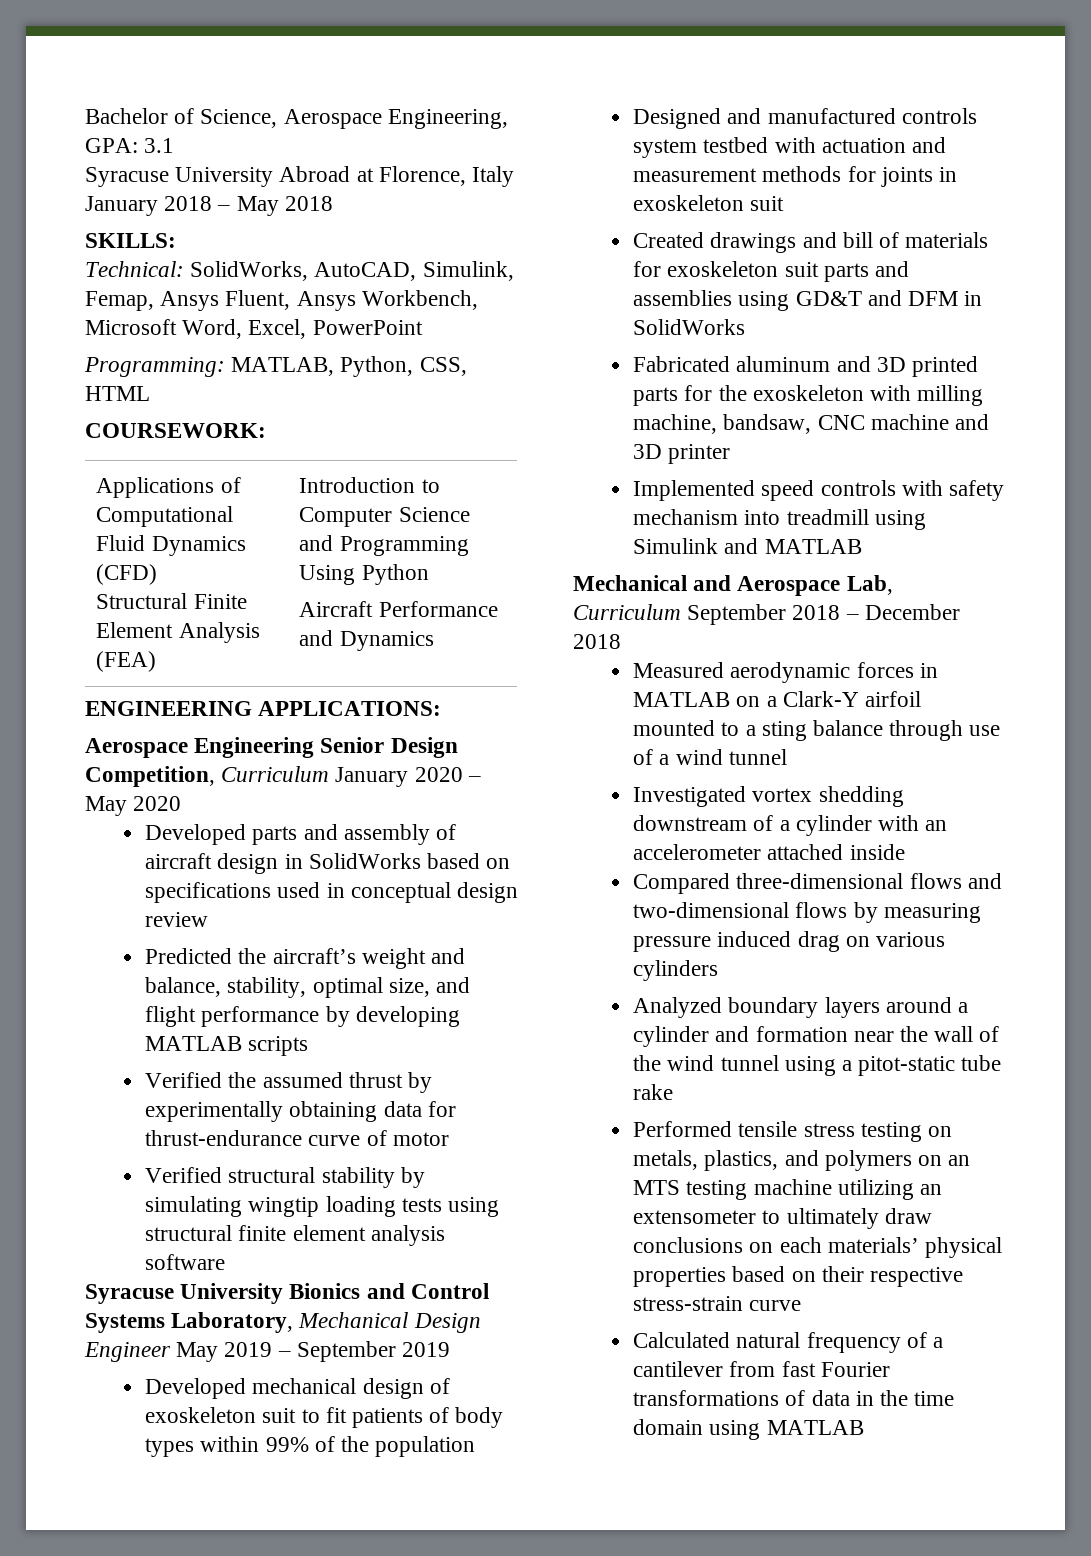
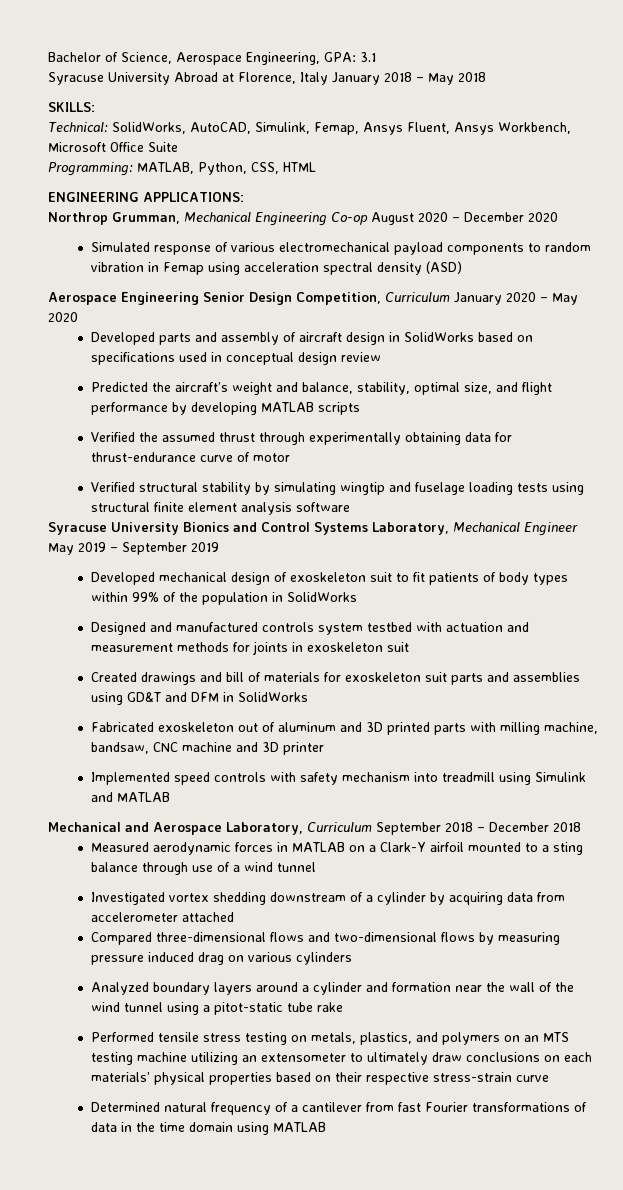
[182,319,423,339] Word, Excel, PowerPoint -> [110,142,178,152] Office Suite
[85,423,266,438] [96,477,241,498] [96,506,234,527] [96,535,246,556] [96,564,158,585] [96,593,247,609] [96,622,260,643] [96,651,157,672] [299,477,440,493] [299,507,470,527] [299,535,469,556] [299,564,429,585] [299,601,498,617] [299,630,434,651] [85,701,442,716] COURSEWORK: // Applications of Computational Fluid Dynamics (CFD) // Structural Finite Element Analysis (FEA) | Introduction to Computer Science and Programming Using Python // Aircraft Performance and Dynamics // ENGINEERING APPLICATIONS: -> [48,192,244,202] [48,212,558,226] [91,242,592,255] [91,261,463,275] ENGINEERING APPLICATIONS: // Northrop Grumman, Mechanical Engineering Co-op August 2020 – December 2020 // Simulated response of various electromechanical payload components to random vibration in Femap using acceleration spectral density (ASD)
[407,1072,432,1093] by -> [259,432,306,445] through
(320, 1207) none -> [389,482,466,495] and fuselage
[413,1313,481,1333] Design -> (520, 527) none
(476, 1446) none -> [272,592,358,602] in SolidWorks
(731, 364) none -> [158,722,276,732] exoskeleton out of
[684,385,864,401] for the exoskeleton -> (467, 729) none
[846,575,893,595] Lab, -> [226,822,303,835] Laboratory,
[877,815,948,831] with an -> [430,892,566,905] by acquiring data from
[849,844,905,860] inside -> (235, 917) none
[633,1332,731,1348] Calculated -> [91,1102,161,1112] Determined

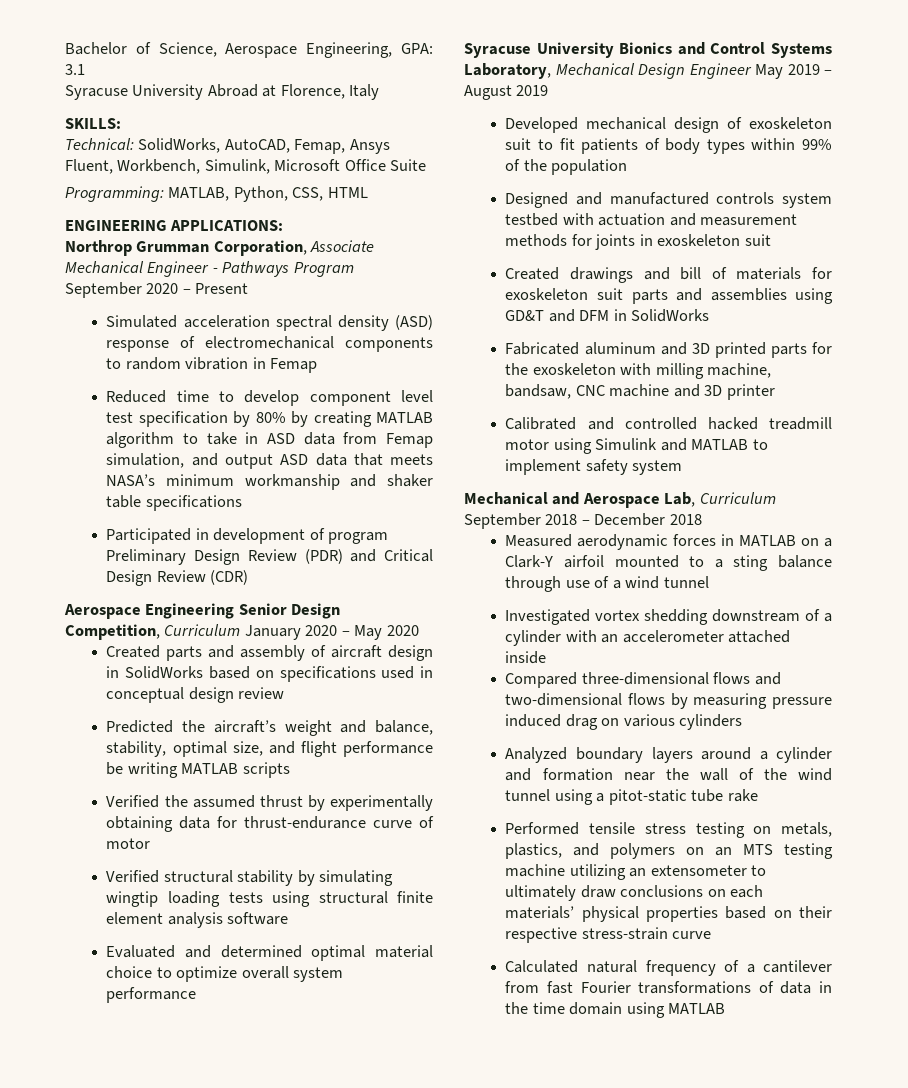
[332,72,486,85] January 2018 – May 2018 -> (380, 92) none
[254,122,310,134] Simulink, -> (290, 146) none
[453,122,571,135] Ansys Workbench, -> [117,159,270,174] Workbench, Simulink,
[112,212,558,226] [91,242,444,255] Grumman, Mechanical Engineering Co-op August 2020 – December 2020 // Simulated response of various electromechanical payload -> [136,240,375,256] [65,261,354,277] [65,282,249,298] [106,315,433,331] [106,336,335,352] Grumman Corporation, Associate Mechanical Engineer - Pathways Program September 2020 – Present // Simulated acceleration spectral density (ASD) response of electromechanical
[208,261,463,275] using acceleration spectral density (ASD) -> [106,390,434,406] [106,411,433,427] [106,432,433,448] [106,453,433,469] [106,474,433,490] [106,495,242,511] [106,528,389,544] [106,549,433,565] [106,570,249,586] // Reduced time to develop component level test specification by 80% by creating MATLAB algorithm to take in ASD data from Femap simulation, and output ASD data that meets NASA’s minimum workmanship and shaker table specifications // Participated in development of program Preliminary Design Review (PDR) and Critical Design Review (CDR)
[91,332,156,345] Developed -> [106,645,161,658] Created
[172,402,258,415] by developing -> [106,762,178,778] be writing
[259,432,306,445] through -> [307,795,325,811] by
[389,482,466,495] and fuselage -> (159, 899) none
(351, 507) none -> [106,945,433,961] [106,966,344,982] [106,987,197,1003] // Evaluated and determined optimal material choice to optimize overall system performance
(520, 527) none -> [638,63,685,79] Design
[122,542,187,555] September -> [464,85,512,100] August
[272,592,358,602] in SolidWorks -> (628, 167) none
[158,722,276,732] exoskeleton out of -> (580, 348) none
(467, 729) none -> [812,342,832,354] [505,363,616,375] for the exoskeleton
[91,772,496,785] Implemented speed controls with safety mechanism into treadmill -> [505,417,832,430] [505,439,550,450] Calibrated and controlled hacked treadmill motor
(171, 797) none -> [752,439,768,450] [505,459,683,475] to implement safety system
[226,822,303,835] Laboratory, -> [664,492,696,507] Lab,
[430,892,566,905] by acquiring data from -> [565,630,619,643] with an
(235, 917) none -> [505,651,547,664] inside
[91,1102,161,1112] Determined -> [505,960,579,973] Calculated

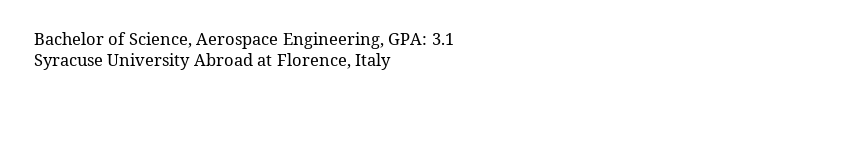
[65,118,121,129] [65,138,390,154] [65,159,427,174] [65,186,368,202] [65,220,284,231] [65,240,375,256] [65,261,354,277] [65,282,249,298] [106,315,433,331] [106,336,433,352] [106,357,318,373] [106,390,434,406] [106,411,433,427] [106,432,433,448] [106,453,433,469] [106,474,433,490] [106,495,242,511] [106,528,389,544] [106,549,433,565] [106,570,249,586] [64,603,341,619] [65,624,419,640] [106,645,433,661] [106,666,433,682] [106,687,285,703] [106,720,433,736] [106,741,433,757] [106,762,290,778] [106,795,433,811] [106,816,434,832] [106,838,151,849] [106,870,394,886] [106,891,433,907] [106,912,289,928] [106,945,433,961] [106,966,344,982] [106,987,197,1003] [464,42,832,58] [464,63,832,79] [464,85,549,100] [505,117,832,133] [505,138,832,154] [505,159,628,175] [505,192,832,208] [505,213,798,226] [505,234,771,250] [505,267,832,283] [505,288,833,304] [505,309,710,322] [505,342,832,358] [505,363,772,379] [505,384,775,400] [505,417,832,430] [505,438,768,454] [505,459,683,475] [464,492,776,508] [464,513,702,529] [505,534,832,550] [505,555,832,571] [505,576,709,592] [505,609,832,625] [505,630,791,646] [505,651,547,664] [505,672,781,688] [505,693,832,709] [505,714,743,730] [505,747,832,763] [505,768,832,781] [505,789,758,805] [505,822,832,838] [505,843,833,859] [505,864,767,880] [505,885,764,901] [505,906,832,922] [505,927,712,943] [505,960,832,976] [505,981,832,994] [505,1002,726,1018] // SKILLS: // Technical: SolidWorks, AutoCAD, Femap, Ansys Fluent, Workbench, Simulink, Microsoft Office Suite // Programming: MATLAB, Python, CSS, HTML // ENGINEERING APPLICATIONS: // Northrop Grumman Corporation, Associate Mechanical Engineer - Pathways Program September 2020 – Present // Simulated acceleration spectral density (ASD) response of electromechanical components to random vibration in Femap // Reduced time to develop component level test specification by 80% by creating MATLAB algorithm to take in ASD data from Femap simulation, and output ASD data that meets NASA’s minimum workmanship and shaker table specifications // Participated in development of program Preliminary Design Review (PDR) and Critical Design Review (CDR) // Aerospace Engineering Senior Design Competition, Curriculum January 2020 – May 2020 // Created parts and assembly of aircraft design in SolidWorks based on specifications used in conceptual design review // Predicted the aircraft’s weight and balance, stability, optimal size, and flight performance be writing MATLAB scripts // Verified the assumed thrust by experimentally obtaining data for thrust-endurance curve of motor // Verified structural stability by simulating wingtip loading tests using structural finite element analysis software // Evaluated and determined optimal material choice to optimize overall system performance // Syracuse University Bionics and Control Systems Laboratory, Mechanical Design Engineer May 2019 – August 2019 // Developed mechanical design of exoskeleton suit to fit patients of body types within 99% of the population // Designed and manufactured controls system testbed with actuation and measurement methods for joints in exoskeleton suit // Created drawings and bill of materials for exoskeleton suit parts and assemblies using GD&T and DFM in SolidWorks // Fabricated aluminum and 3D printed parts for the exoskeleton with milling machine, bandsaw, CNC machine and 3D printer // Calibrated and controlled hacked treadmill motor using Simulink and MATLAB to implement safety system // Mechanical and Aerospace Lab, Curriculum September 2018 – December 2018 // Measured aerodynamic forces in MATLAB on a Clark-Y airfoil mounted to a sting balance through use of a wind tunnel // Investigated vortex shedding downstream of a cylinder with an accelerometer attached inside // Compared three-dimensional flows and two-dimensional flows by measuring pressure induced drag on various cylinders // Analyzed boundary layers around a cylinder and formation near the wall of the wind tunnel using a pitot-static tube rake // Performed tensile stress testing on metals, plastics, and polymers on an MTS testing machine utilizing an extensometer to ultimately draw conclusions on each materials’ physical properties based on their respective stress-strain curve // Calculated natural frequency of a cantilever from fast Fourier transformations of data in the time domain using MATLAB -> (392, 61) none

